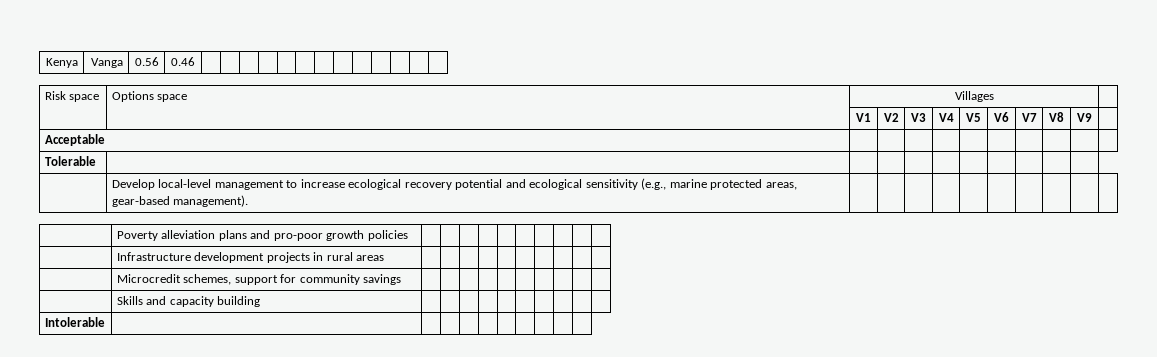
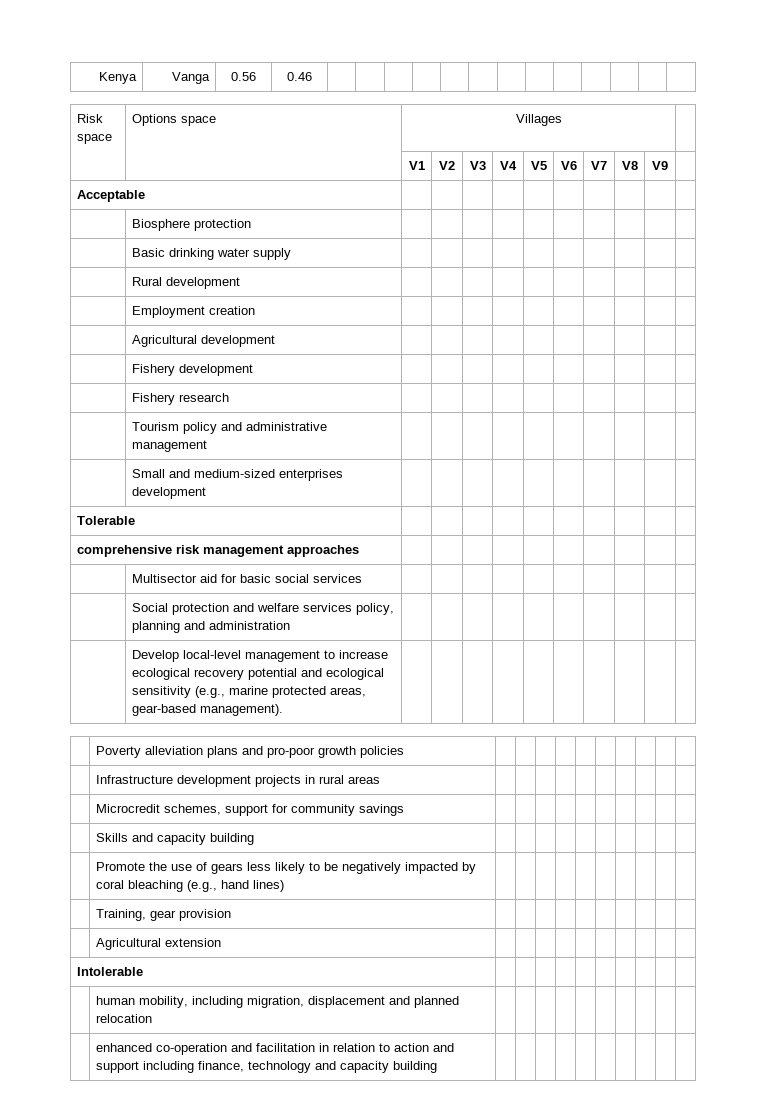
[44,156,96,166] Tolerable -> [131,219,251,231] [131,248,291,260] [131,277,240,289] [131,306,255,318] [131,335,275,347] [131,364,253,376] [131,393,229,405] [131,422,327,434] [131,440,207,452] [131,469,343,481] [131,487,206,499] [76,516,135,525] [76,545,359,557] [131,574,362,583] [131,603,394,615] [131,621,290,633] | Biosphere protection | | | | | | | | | | // | Basic drinking water supply | | | | | | | | | | // | Rural development | | | | | | | | | | // | Employment creation | | | | | | | | | | // | Agricultural development | | | | | | | | | | // | Fishery development | | | | | | | | | | // | Fishery research | | | | | | | | | | // | Tourism policy and administrative management | | | | | | | | | | // | Small and medium-sized enterprises development | | | | | | | | | | // Tolerable | | | | | | | | | | // comprehensive risk management approaches | | | | | | | | | | // | Multisector aid for basic social services | | | | | | | | | | // | Social protection and welfare services policy, planning and administration
[44,317,105,327] Intolerable -> [95,862,476,874] [95,880,284,892] [95,909,231,921] [95,938,221,950] [76,967,143,976] [95,996,459,1008] [95,1014,152,1023] [95,1043,454,1055] [95,1061,437,1073] | Promote the use of gears less likely to be negatively impacted by coral bleaching (e.g., hand lines) | | | | | | | | | | // | Training, gear provision | | | | | | | | | | // | Agricultural extension | | | | | | | | | | // Intolerable | | | | | | | | | | // | human mobility, including migration, displacement and planned relocation | | | | | | | | | | // | enhanced co-operation and facilitation in relation to action and support including finance, technology and capacity building

